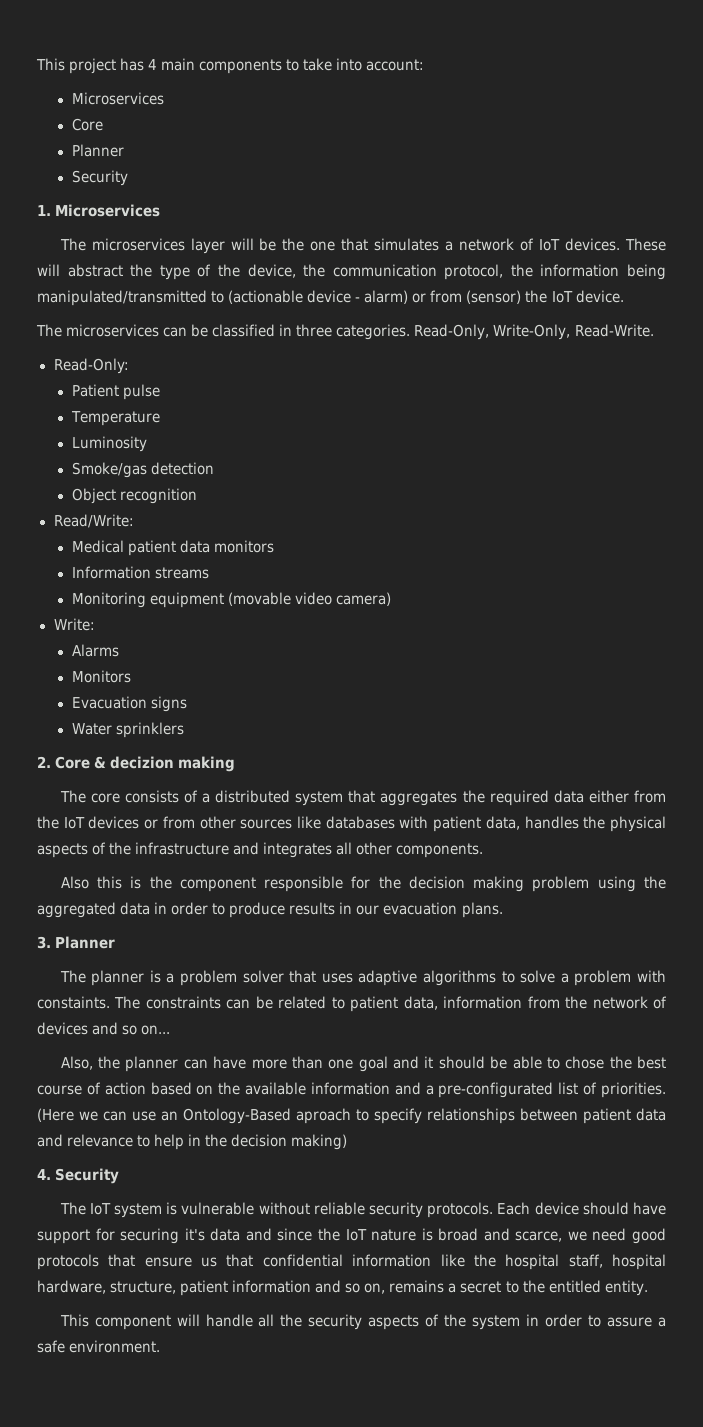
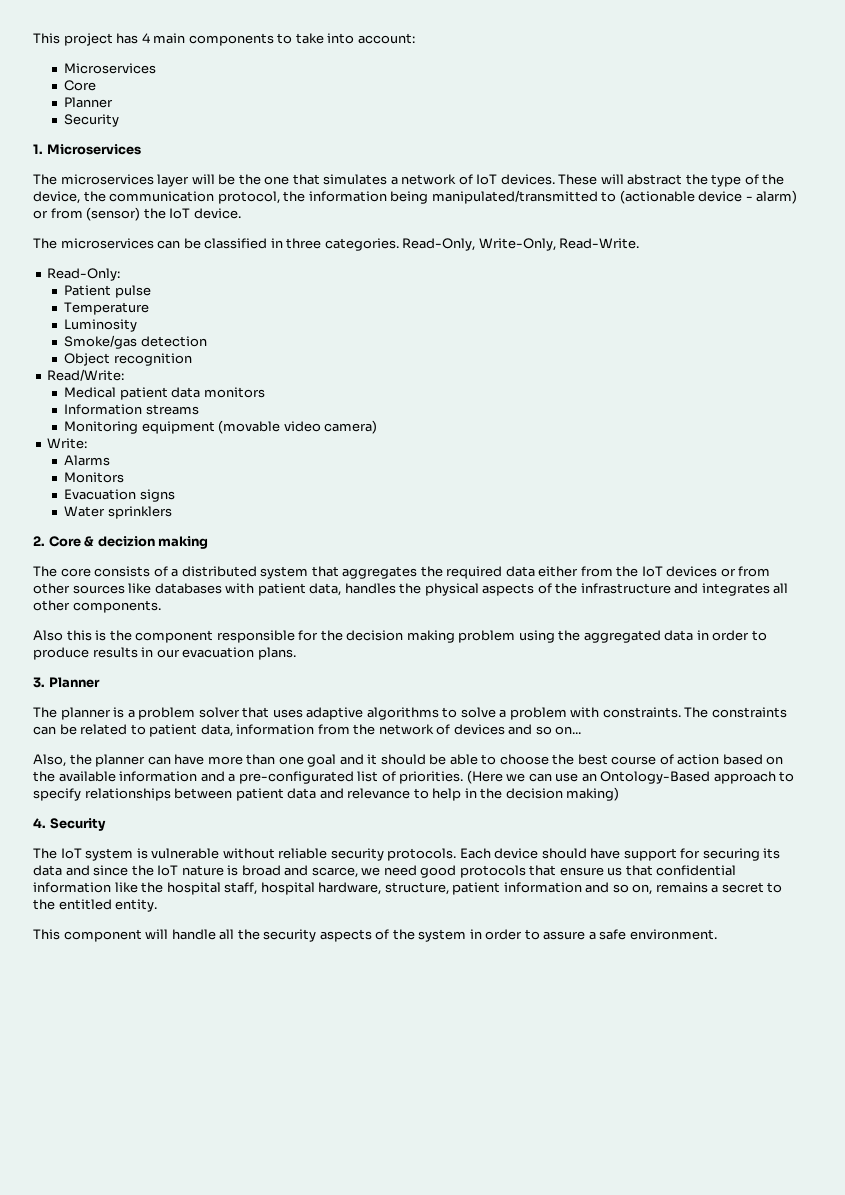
[37,996,110,1009] constaints. -> [602,707,681,718] constraints.
[565,1056,605,1069] chose -> [499,754,549,765] choose
[296,1108,351,1124] aproach -> [713,771,776,784] approach
[184,1228,205,1241] it's -> [763,848,781,859] its

